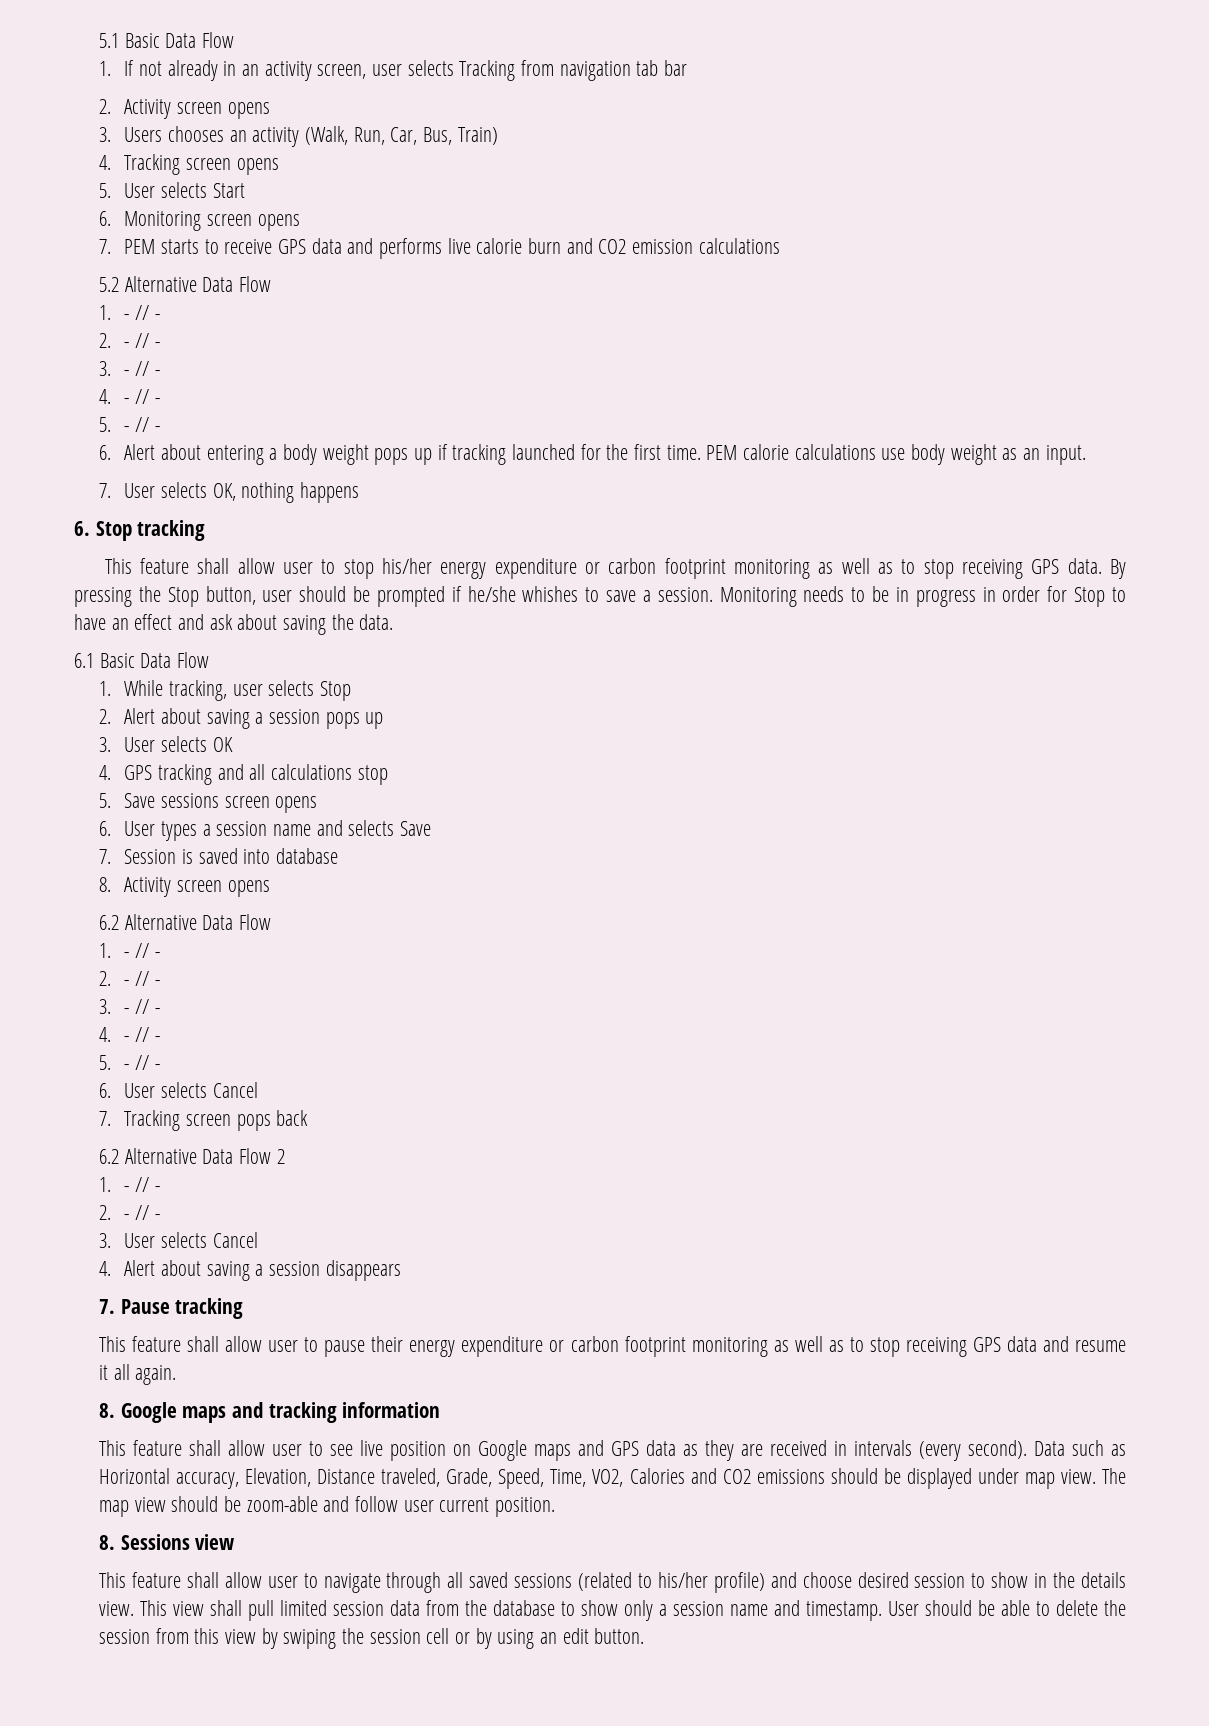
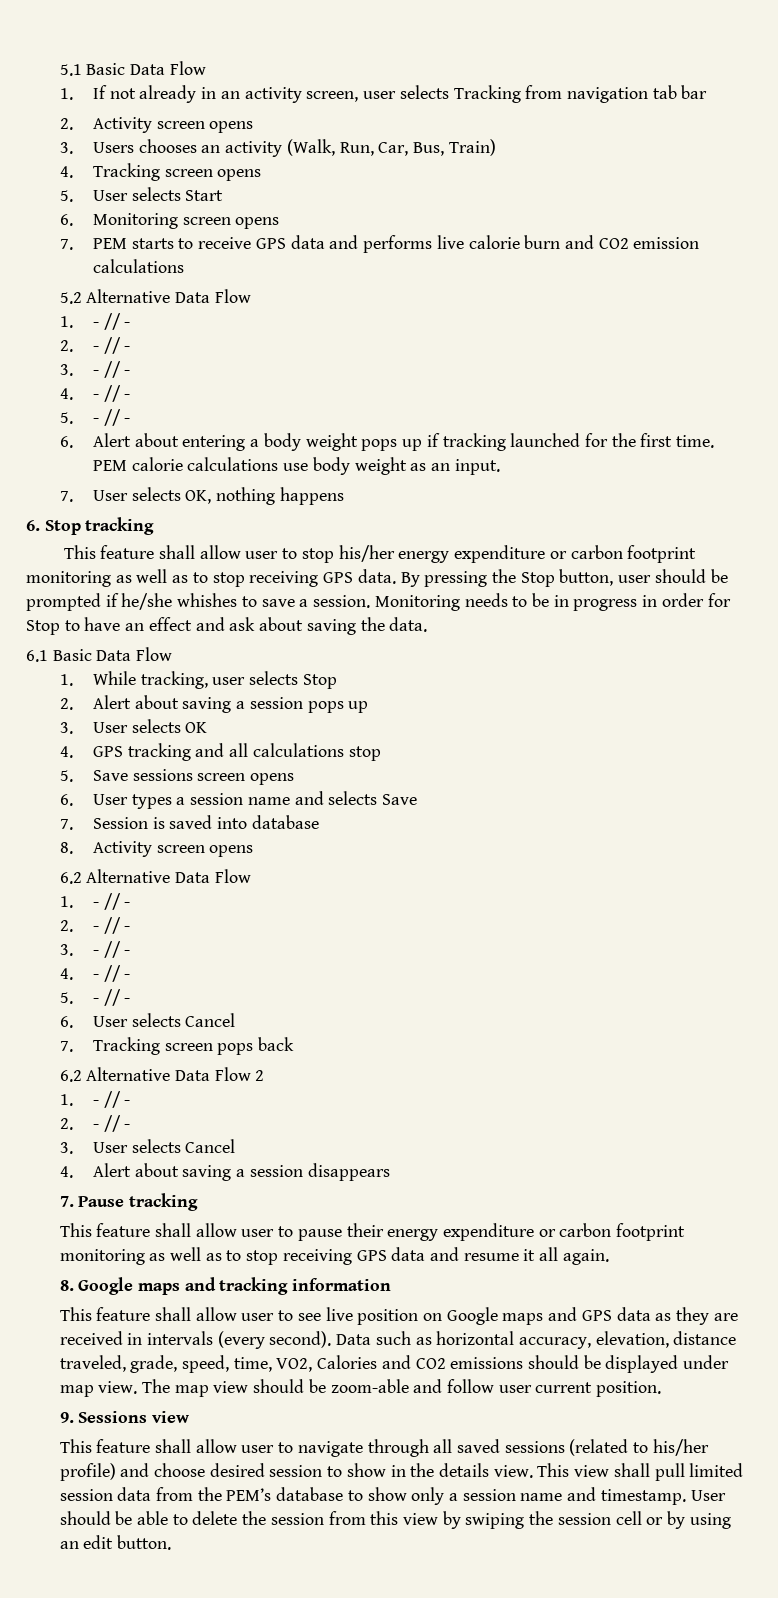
[99,1468,587,1489] Horizontal accuracy, Elevation, Distance traveled, Grade, Speed, Time, -> [436,1331,737,1349] [59,1355,272,1373] horizontal accuracy, elevation, distance traveled, grade, speed, time,
[99,1535,116,1550] 8. -> [59,1412,74,1423] 9.
(488, 1608) none -> [226,1488,272,1501] PEM’s

